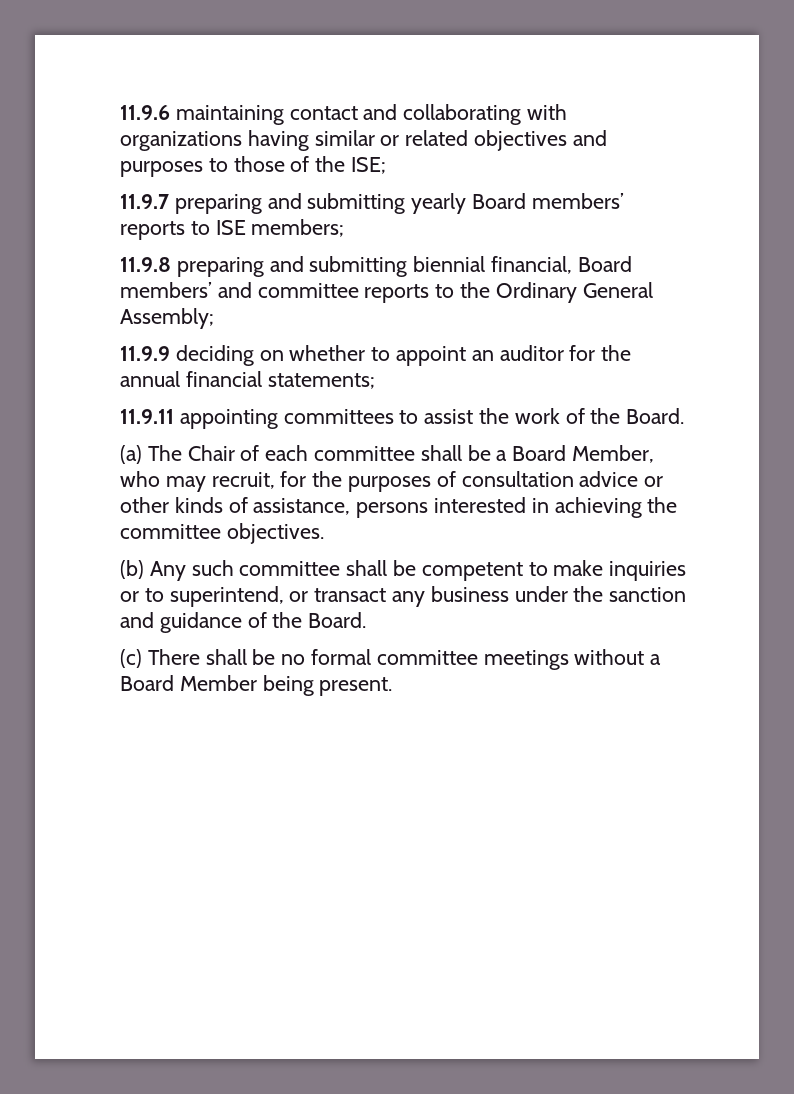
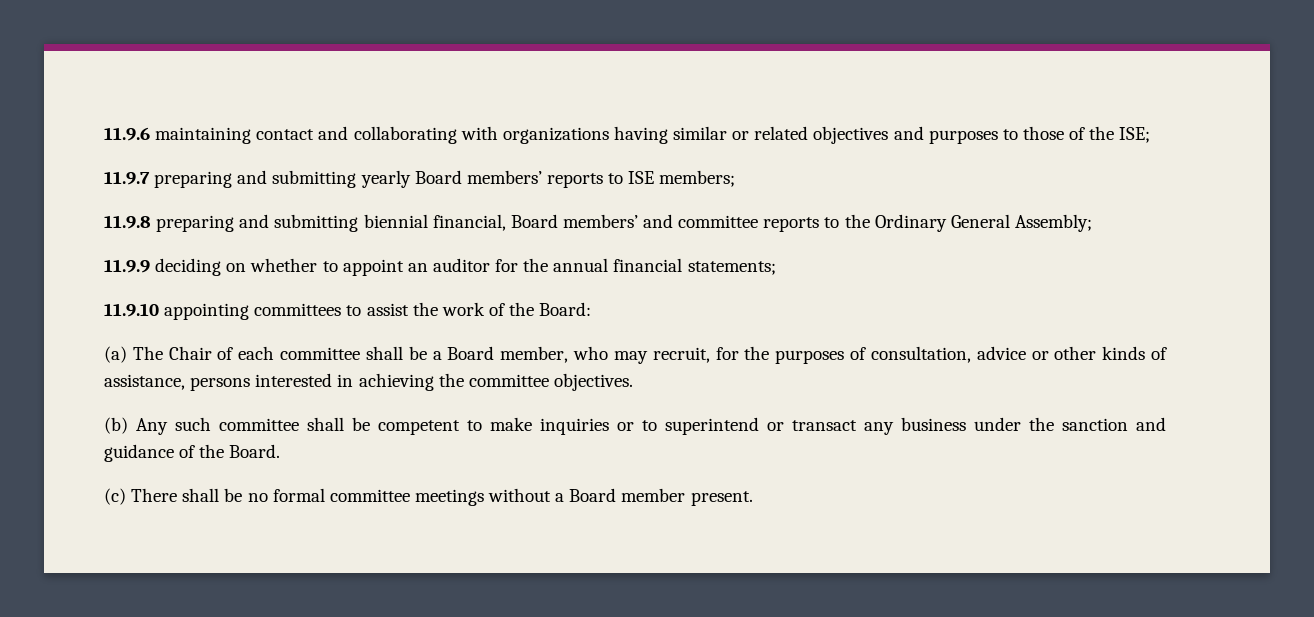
[120,409,174,424] 11.9.11 -> [104,303,159,317] 11.9.10
[626,408,685,424] Board. -> [539,302,592,316] Board:
[572,445,655,463] Member, -> [500,346,569,363] member,
[461,471,574,487] consultation -> [870,346,971,363] consultation,
[169,586,284,607] superintend, -> [665,417,759,435] superintend
[179,675,314,696] Member being -> [621,488,686,502] member

